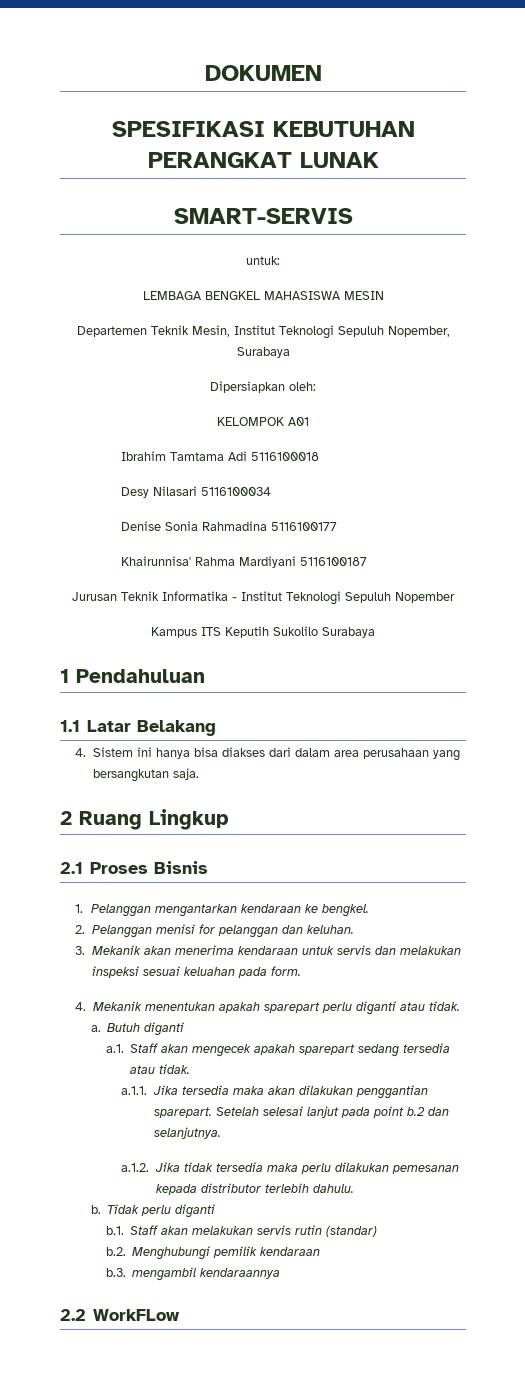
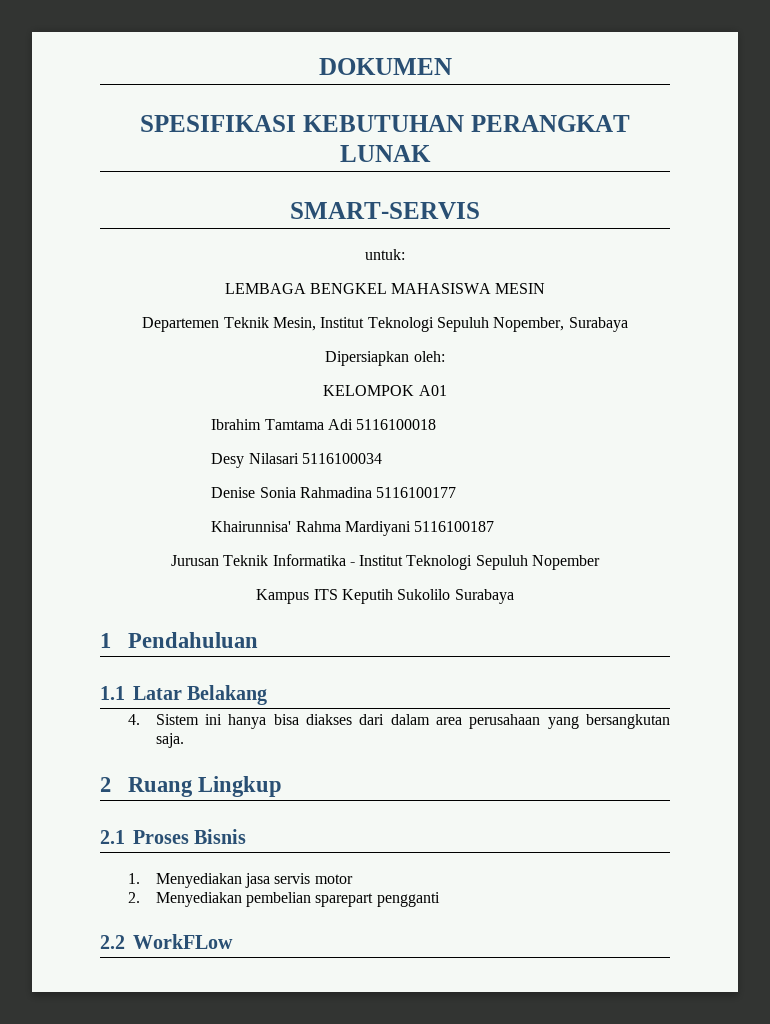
[90,904,369,917] [75,924,354,938] [75,945,461,955] [91,966,301,978] [75,1001,460,1015] [90,1022,185,1036] [105,1043,451,1057] [130,1064,191,1074] [121,1085,428,1099] [153,1106,449,1118] [153,1127,221,1139] [121,1162,459,1174] [155,1183,354,1195] [90,1204,216,1218] [105,1225,378,1237] [105,1246,321,1260] [105,1267,281,1281] Pelanggan mengantarkan kendaraan ke bengkel. // 2. Pelanggan menisi for pelanggan dan keluhan. // 3. Mekanik akan menerima kendaraan untuk servis dan melakukan inspeksi sesuai keluahan pada form. // 4. Mekanik menentukan apakah sparepart perlu diganti atau tidak. // a. Butuh diganti // a.1. Staff akan mengecek apakah sparepart sedang tersedia atau tidak. // a.1.1. Jika tersedia maka akan dilakukan penggantian sparepart. Setelah selesai lanjut pada point b.2 dan selanjutnya. // a.1.2. Jika tidak tersedia maka perlu dilakukan pemesanan kepada distributor terlebih dahulu. // b. Tidak perlu diganti // b.1. Staff akan melakukan servis rutin (standar) // b.2. Menghubungi pemilik kendaraan // b.3. mengambil kendaraannya -> [155,873,353,888] [127,892,440,907] Menyediakan jasa servis motor // 2. Menyediakan pembelian sparepart pengganti

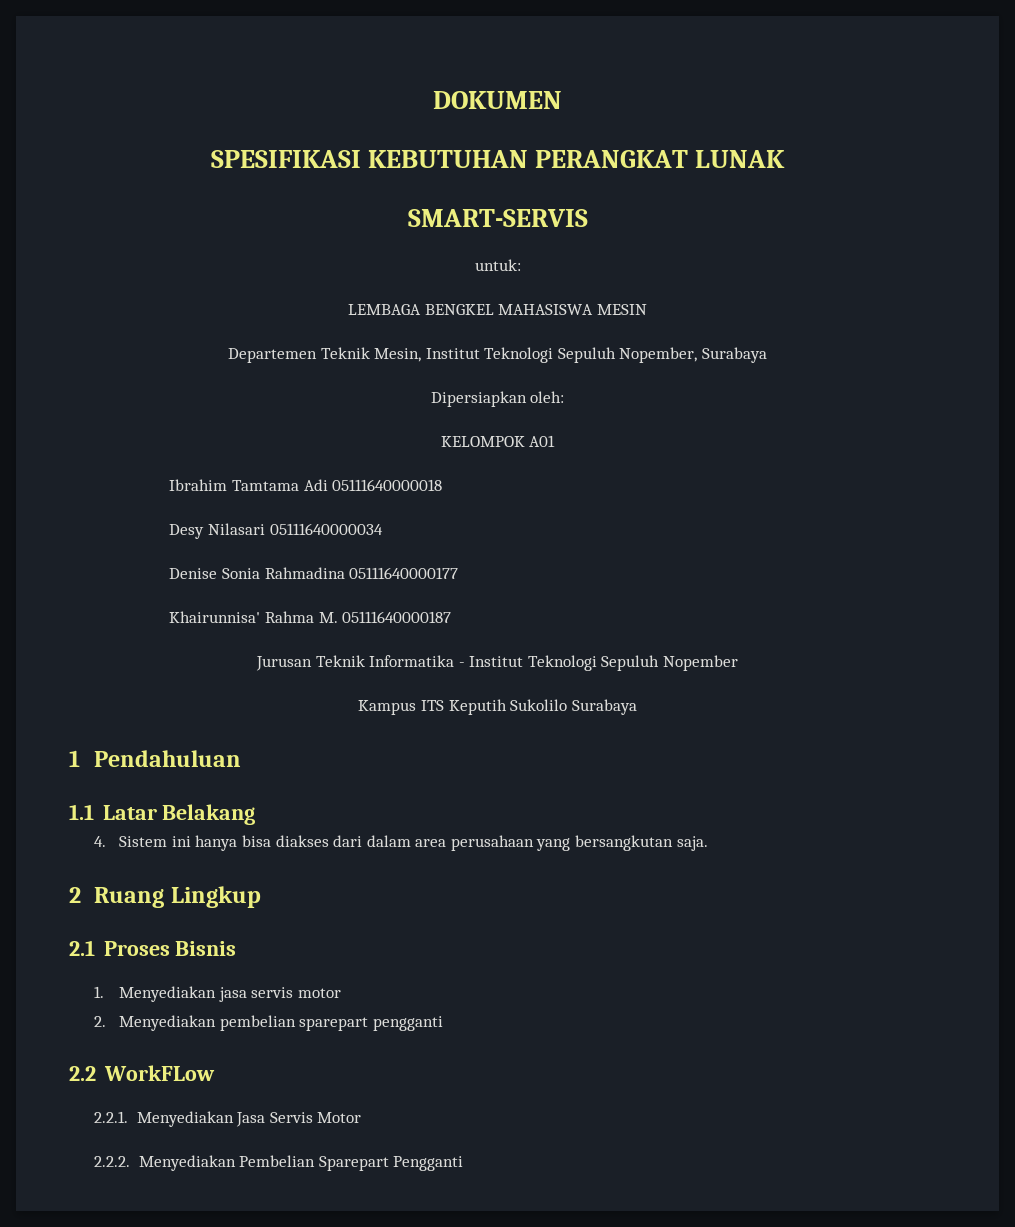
[356,419,437,430] 5116100018 -> [332,479,443,491] 05111640000018
[301,453,382,464] 5116100034 -> [269,523,383,535] 05111640000034
[376,487,457,498] 5116100177 -> [349,567,459,579] 05111640000177
[344,521,495,536] Mardiyani 5116100187 -> [318,611,452,623] M. 05111640000187
(233, 941) none -> [94,1111,362,1127] [94,1155,464,1171] // 2.2.1. Menyediakan Jasa Servis Motor // 2.2.2. Menyediakan Pembelian Sparepart Pengganti

